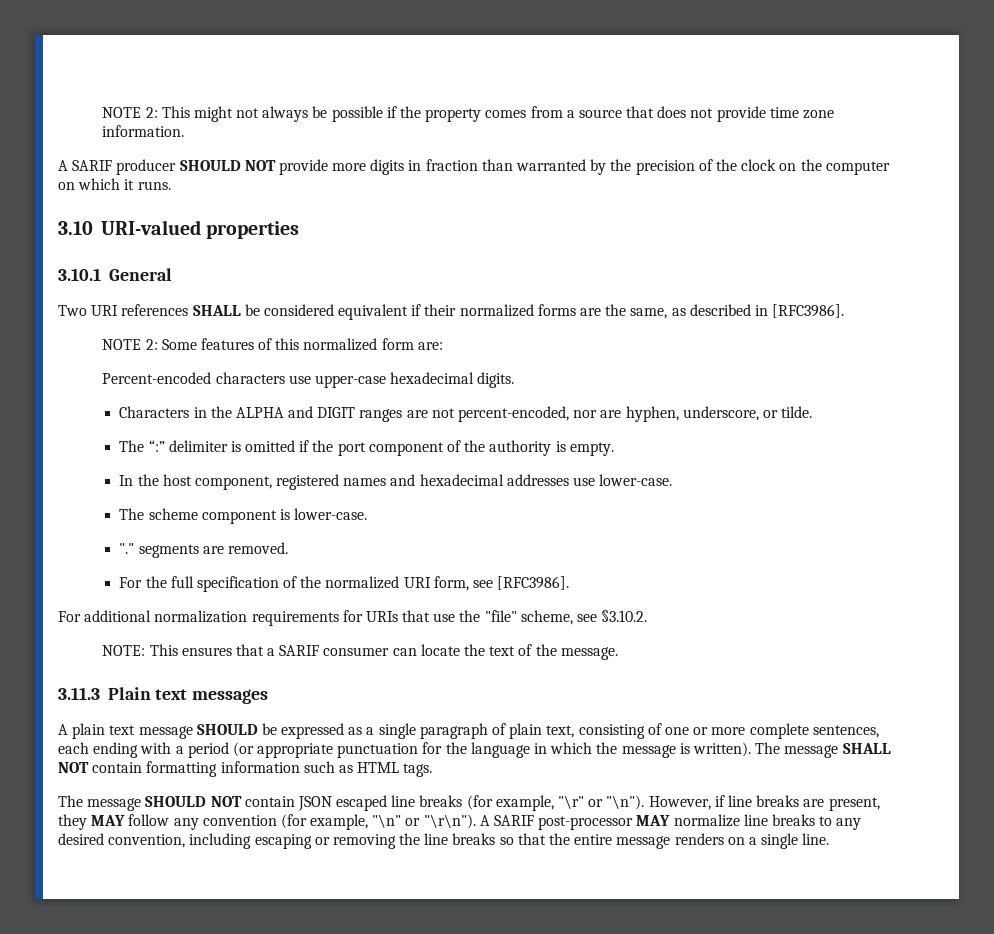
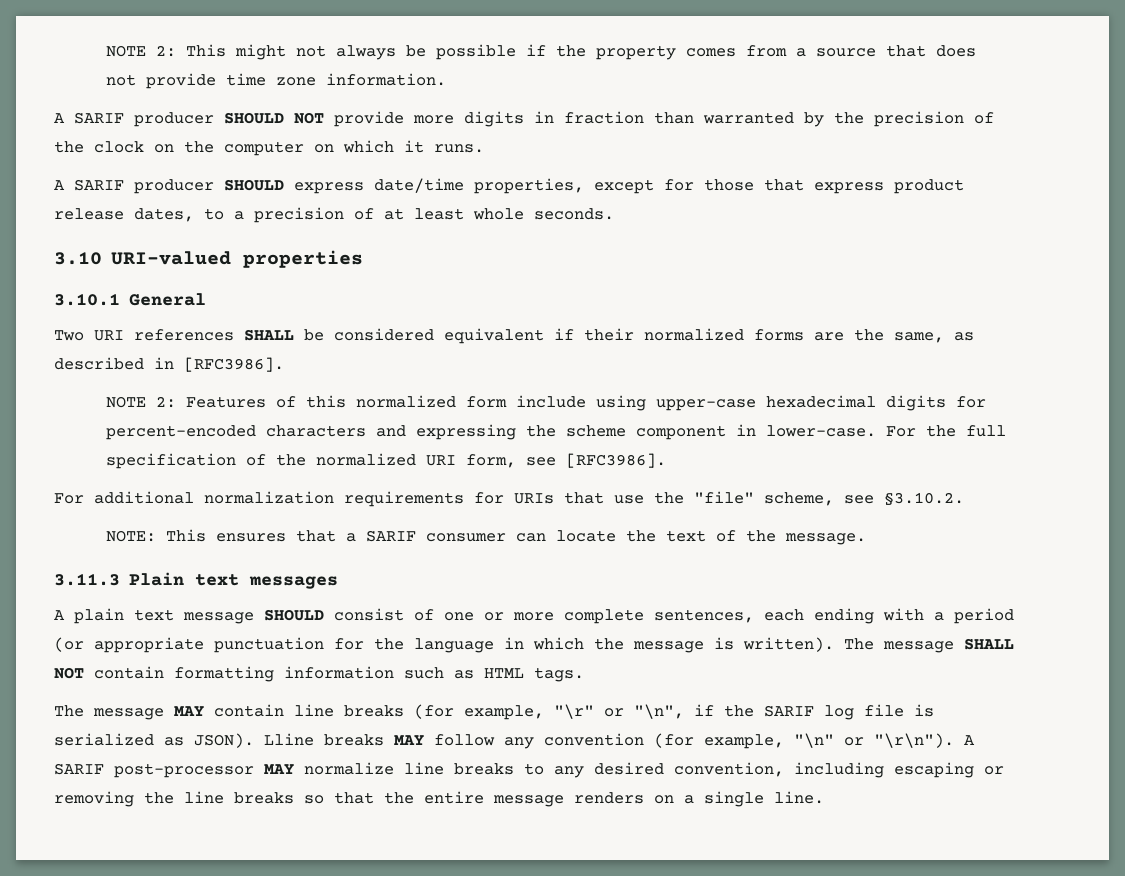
(171, 185) none -> [54,178,964,194] [54,207,614,223] // A SARIF producer SHOULD express date/time properties, except for those that express product release dates, to a precision of at least whole seconds.
[161,338,254,350] Some features -> [186,396,267,408] Features
[417,342,443,350] [102,372,515,388] [119,406,813,422] [119,440,614,456] [119,474,673,490] [119,508,145,520] are: // Percent-encoded characters use upper-case hexadecimal digits. // Characters in the ALPHA and DIGIT ranges are not percent-encoded, nor are hyphen, underscore, or tilde. // The “:” delimiter is omitted if the port component of the authority is empty. // In the host component, registered names and hexadecimal addresses use lower-case. // The -> [516,395,987,411] [106,424,557,440] include using upper-case hexadecimal digits for percent-encoded characters and expressing the
[279,508,368,520] [119,542,288,558] is lower-case. // "." segments are removed. // -> [736,424,877,437] in lower-case.
[261,723,645,739] be expressed as a single paragraph of plain text, consisting -> [334,608,404,621] consist
[145,795,388,811] SHOULD NOT contain JSON escaped -> [174,704,284,717] MAY contain
[606,795,880,811] [58,814,87,830] "\n"). However, if line breaks are present, they -> [634,704,934,720] [54,733,384,748] "\n", if the SARIF log file is serialized as JSON). Lline breaks

